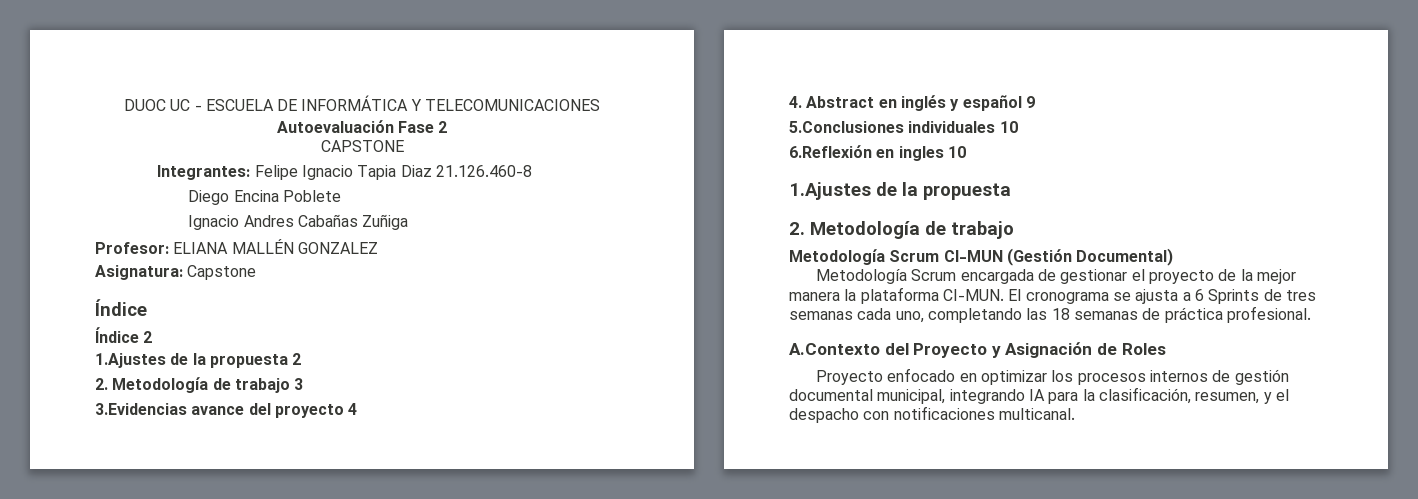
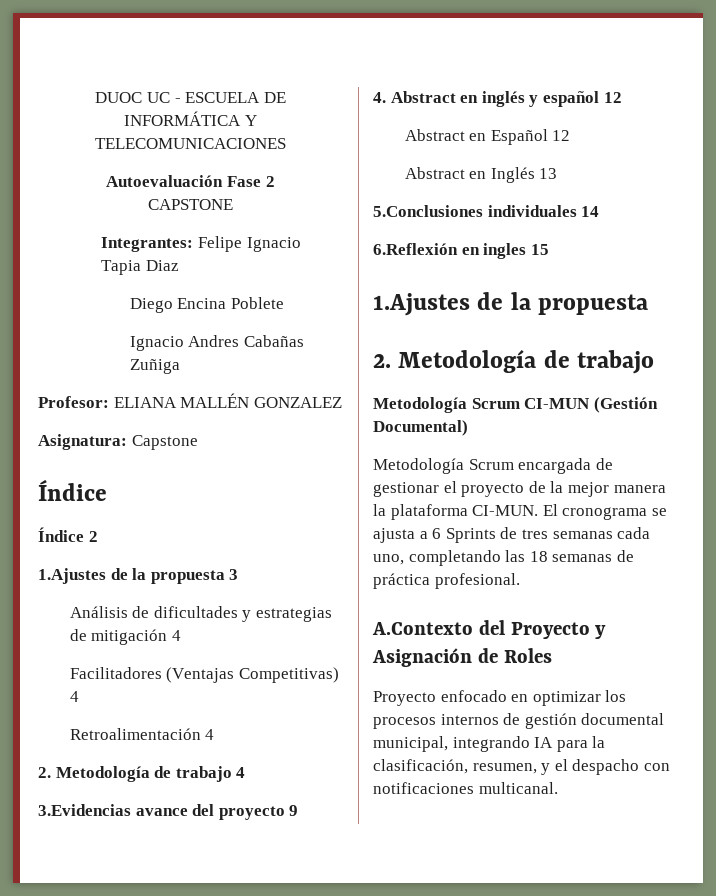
[435,165,532,177] 21.126.460-8 -> (179, 265) none
[292,353,302,365] [95,377,304,393] 2 // 2. Metodología de trabajo 3 -> [229,569,239,580] [69,606,333,622] [69,629,181,645] [69,667,339,683] [69,691,79,702] [69,728,215,740] [38,766,246,782] 3 // Análisis de dificultades y estrategias de mitigación 4 // Facilitadores (Ventajas Competitivas) 4 // Retroalimentación 4 // 2. Metodología de trabajo 4
[348,403,358,415] 4 -> [289,805,299,816] 9
[1025,96,1035,108] 9 -> [603,92,622,103] [404,129,571,145] [404,167,558,183] 12 // Abstract en Español 12 // Abstract en Inglés 13
[999,121,1018,133] 10 -> [581,206,600,217] 14
[947,146,966,158] 10 -> [530,244,549,255] 15

